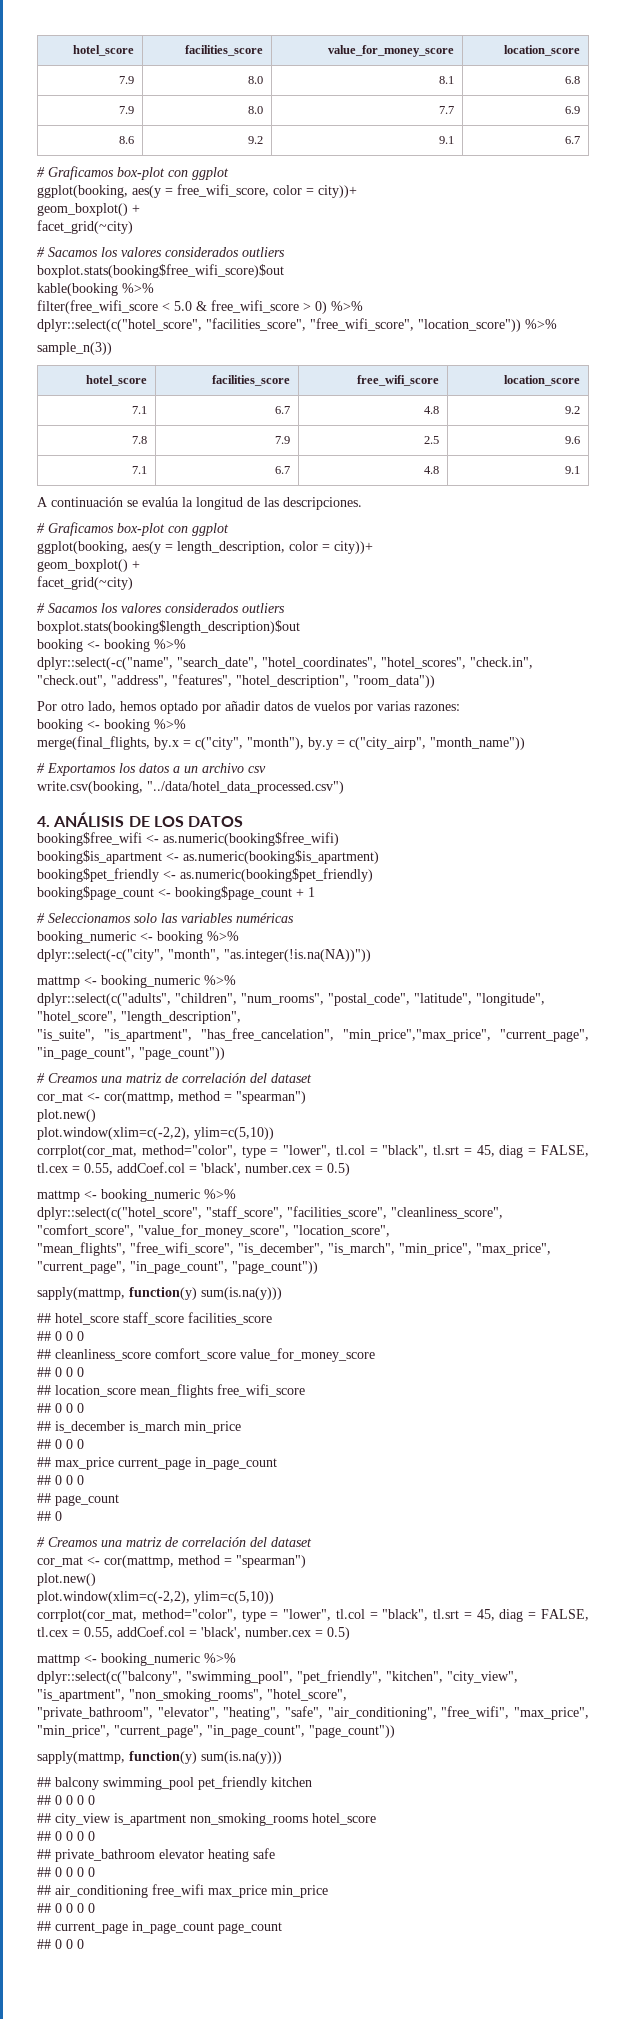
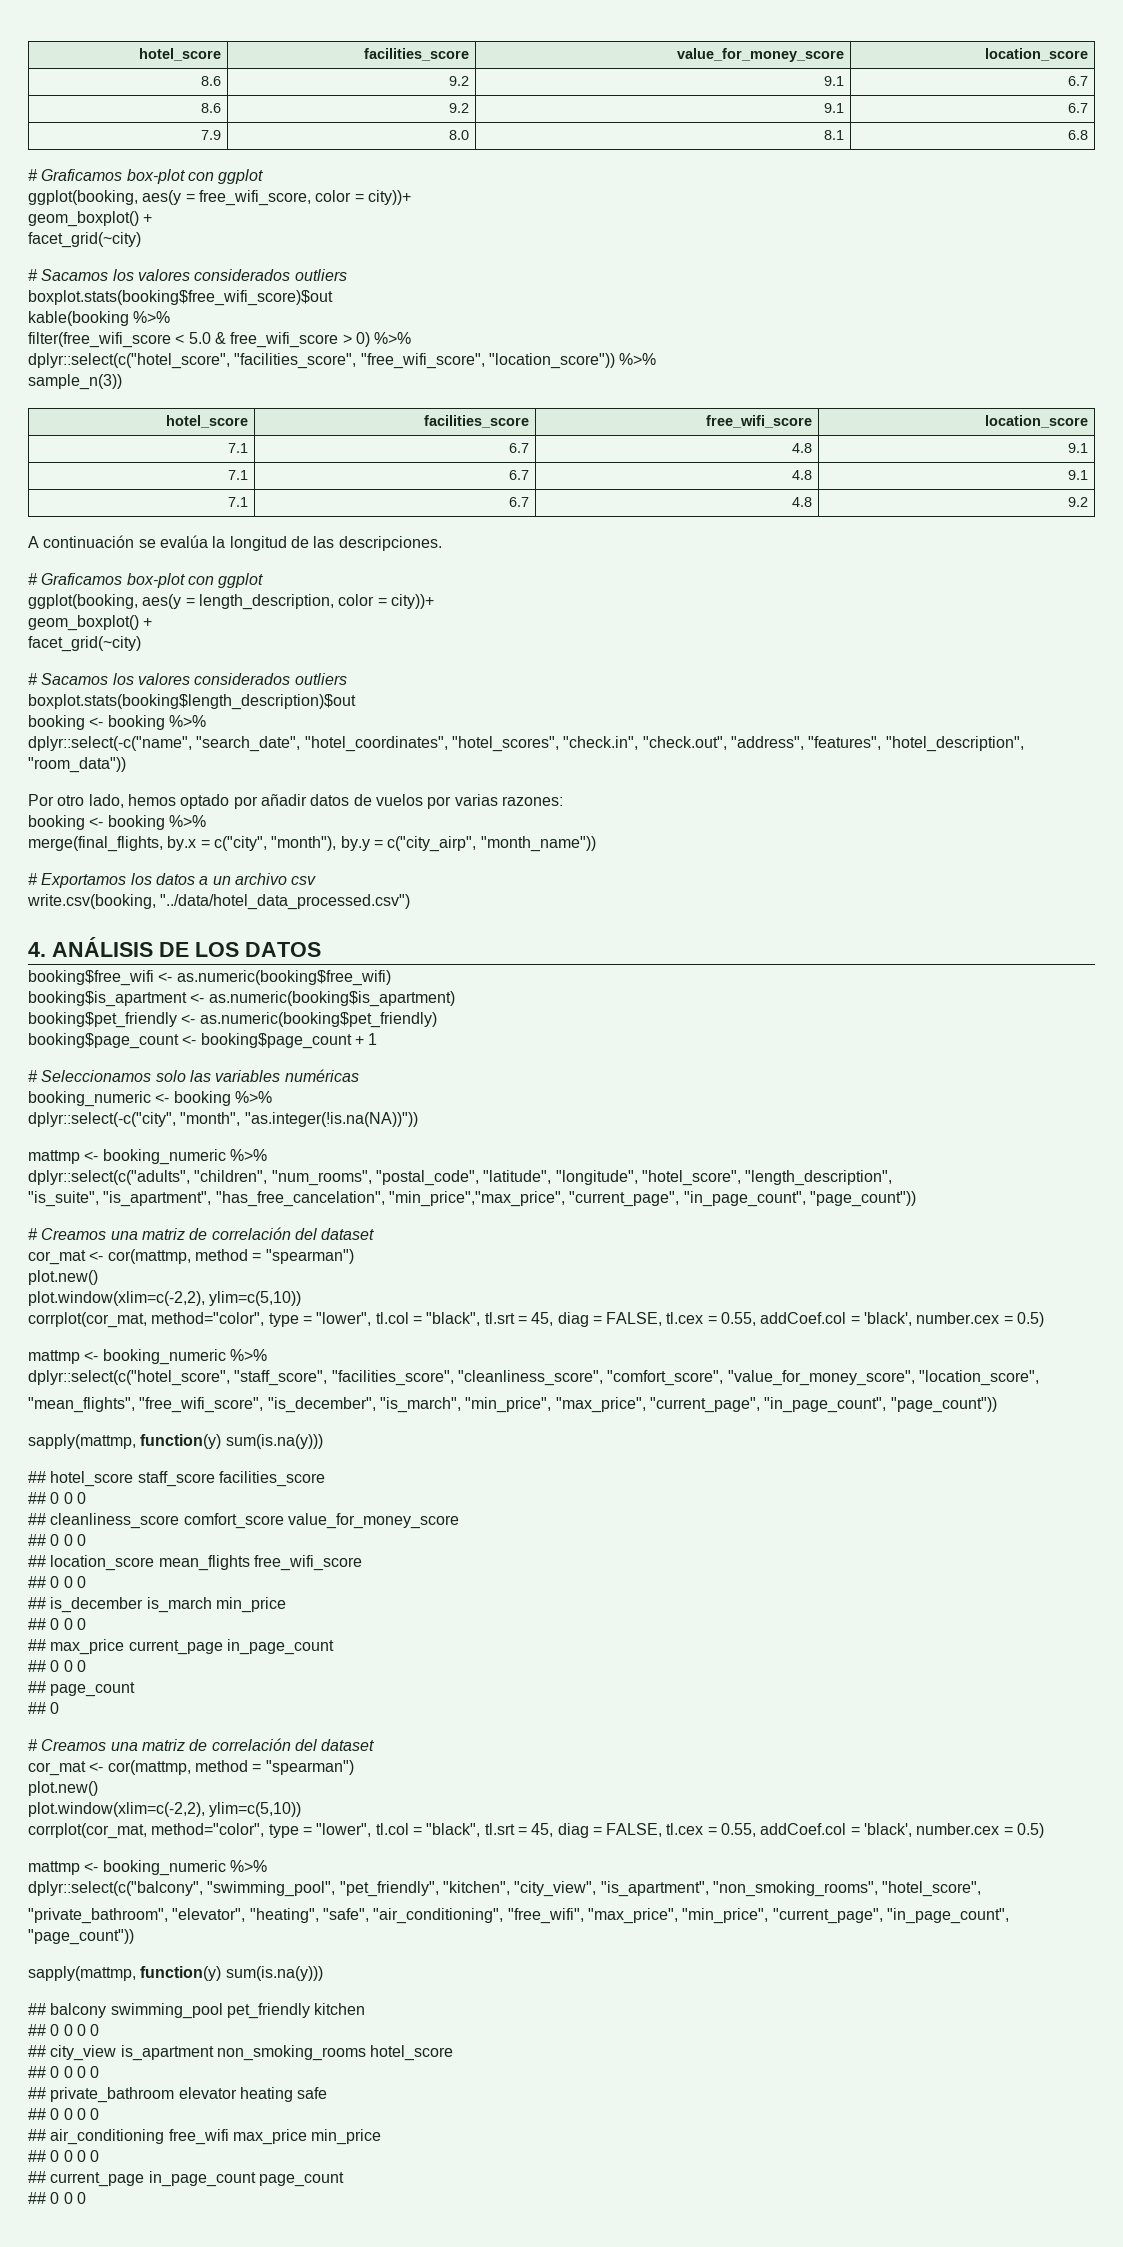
[118,76,134,84] [247,76,263,84] [438,76,454,84] [564,76,580,84] [118,106,134,114] [247,106,263,114] [438,106,454,114] [564,106,580,114] [118,136,134,144] [247,136,263,144] [438,136,454,144] [564,136,580,144] 7.9 | 8.0 | 8.1 | 6.8 // 7.9 | 8.0 | 7.7 | 6.9 // 8.6 | 9.2 | 9.1 | 6.7 -> [201,76,222,86] [449,76,470,86] [824,76,845,86] [1068,76,1089,86] [201,103,222,113] [449,103,470,113] [824,103,845,113] [1068,103,1089,113] [201,130,222,140] [449,130,470,140] [824,130,845,140] [1068,130,1089,140] 8.6 | 9.2 | 9.1 | 6.7 // 8.6 | 9.2 | 9.1 | 6.7 // 7.9 | 8.0 | 8.1 | 6.8
[564,406,580,414] [131,436,147,444] [274,436,290,444] [423,436,439,444] [564,436,580,444] [131,466,147,474] [274,466,290,474] [423,466,439,474] [564,466,580,474] 9.2 // 7.8 | 7.9 | 2.5 | 9.6 // 7.1 | 6.7 | 4.8 | 9.1 -> [1068,443,1089,453] [228,470,249,480] [509,470,530,480] [792,470,813,480] [1068,470,1089,480] [228,497,249,507] [509,497,530,507] [792,497,813,507] [1068,497,1089,507] 9.1 // 7.1 | 6.7 | 4.8 | 9.1 // 7.1 | 6.7 | 4.8 | 9.2

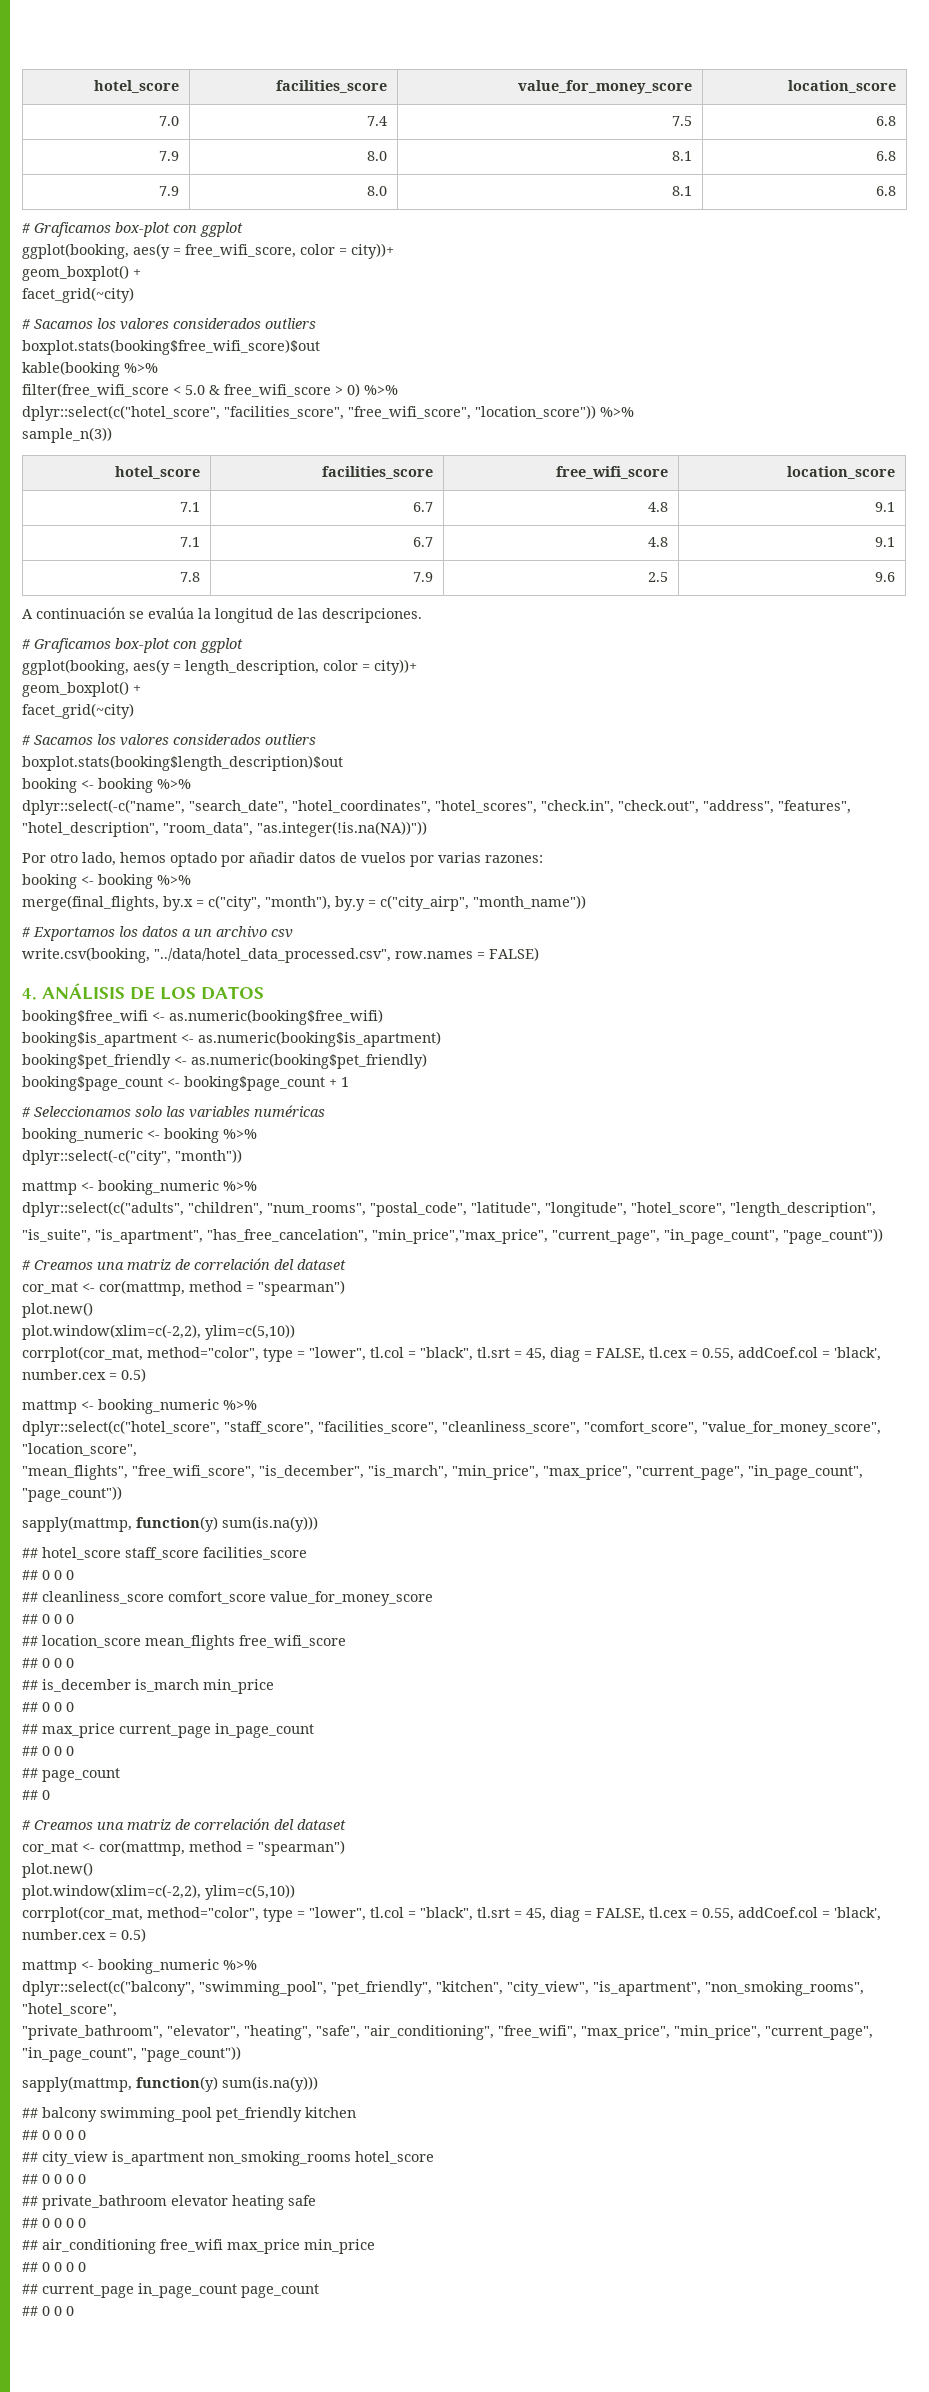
[201,76,222,86] [449,76,470,86] [824,76,845,86] [1068,76,1089,86] [201,103,222,113] [449,103,470,113] [824,103,845,113] [1068,103,1089,113] 8.6 | 9.2 | 9.1 | 6.7 // 8.6 | 9.2 | 9.1 | 6.7 -> [158,116,179,126] [366,116,387,126] [671,116,692,126] [875,116,896,126] [158,151,179,161] [366,151,387,161] [671,151,692,161] [875,151,896,161] 7.0 | 7.4 | 7.5 | 6.8 // 7.9 | 8.0 | 8.1 | 6.8
[228,497,249,507] [509,497,530,507] [792,497,813,507] [1068,497,1089,507] 7.1 | 6.7 | 4.8 | 9.2 -> [179,572,200,582] [412,572,433,582] [647,572,668,582] [874,572,895,582] 7.8 | 7.9 | 2.5 | 9.6
[28,757,126,773] "room_data")) -> [163,821,427,837] "room_data", "as.integer(!is.na(NA))"))
[160,894,411,910] "../data/hotel_data_processed.csv") -> [154,947,539,963] "../data/hotel_data_processed.csv", row.names = FALSE)
[180,1112,418,1127] "month", "as.integer(!is.na(NA))")) -> [175,1149,242,1163] "month"))

